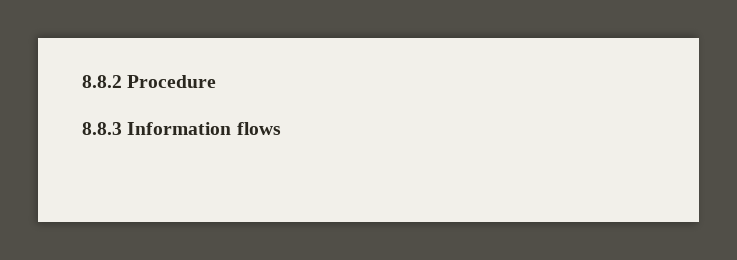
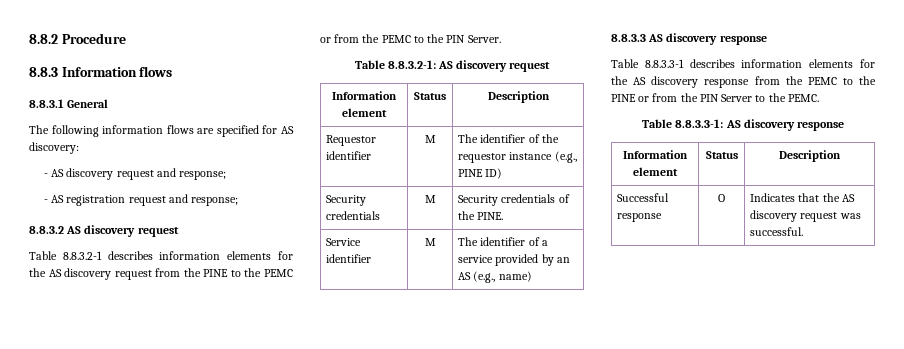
(281, 128) none -> [29,99,109,108] [29,125,295,137] [29,142,79,154] [43,168,227,180] [43,194,239,206] [29,225,179,237] [29,251,293,260] [29,268,293,280] [320,34,501,43] [354,60,551,72] [332,91,397,100] [342,108,387,117] [414,92,446,100] [487,91,550,103] [326,135,377,146] [326,151,372,160] [424,135,436,143] [458,134,559,143] [458,151,577,163] [458,168,503,179] [326,195,367,206] [326,211,381,220] [424,195,436,203] [458,194,570,206] [458,211,504,220] [326,238,362,246] [326,254,372,263] [424,238,436,246] [458,237,548,246] [458,254,570,266] [458,271,532,283] [611,33,767,45] [611,59,875,68] [611,76,876,88] [611,93,819,102] [642,119,844,131] [623,150,688,159] [633,167,678,176] [705,151,738,159] [779,150,841,162] [617,193,670,202] [617,213,663,222] [718,194,725,202] [750,193,855,202] [750,210,861,222] [750,227,804,236] // 8.8.3.1 General // The following information flows are specified for AS discovery: // - AS discovery request and response; // - AS registration request and response; // 8.8.3.2 AS discovery request // Table 8.8.3.2-1 describes information elements for the AS discovery request from the PINE to the PEMC or from the PEMC to the PIN Server. // Table 8.8.3.2-1: AS discovery request // Information element | Status | Description // Requestor identifier | M | The identifier of the requestor instance (e.g., PINE ID) // Security credentials | M | Security credentials of the PINE. // Service identifier | M | The identifier of a service provided by an AS (e.g., name) // 8.8.3.3 AS discovery response // Table 8.8.3.3-1 describes information elements for the AS discovery response from the PEMC to the PINE or from the PIN Server to the PEMC. // Table 8.8.3.3-1: AS discovery response // Information element | Status | Description // Successful response | O | Indicates that the AS discovery request was successful.

